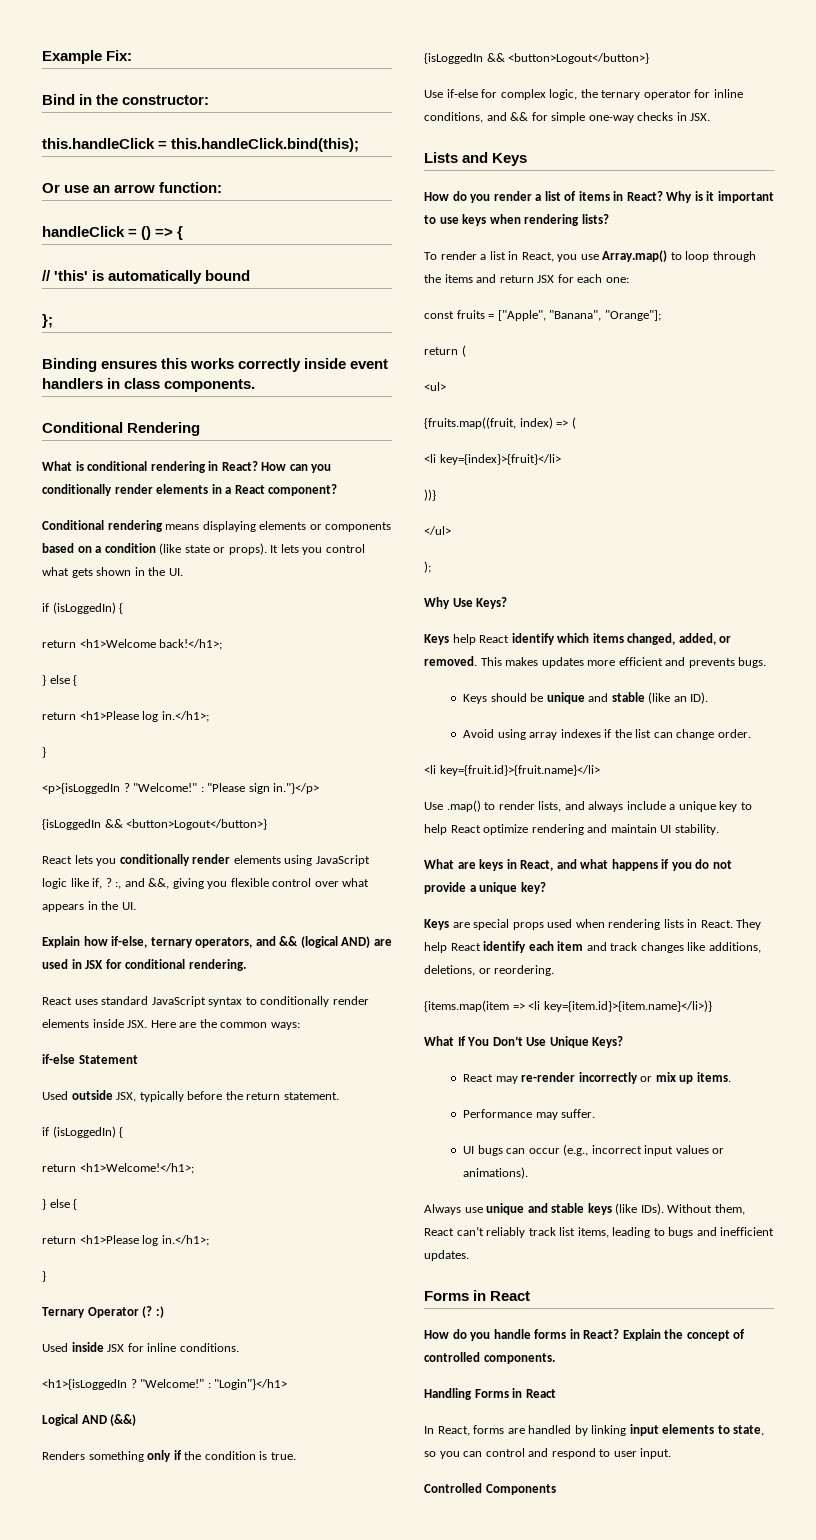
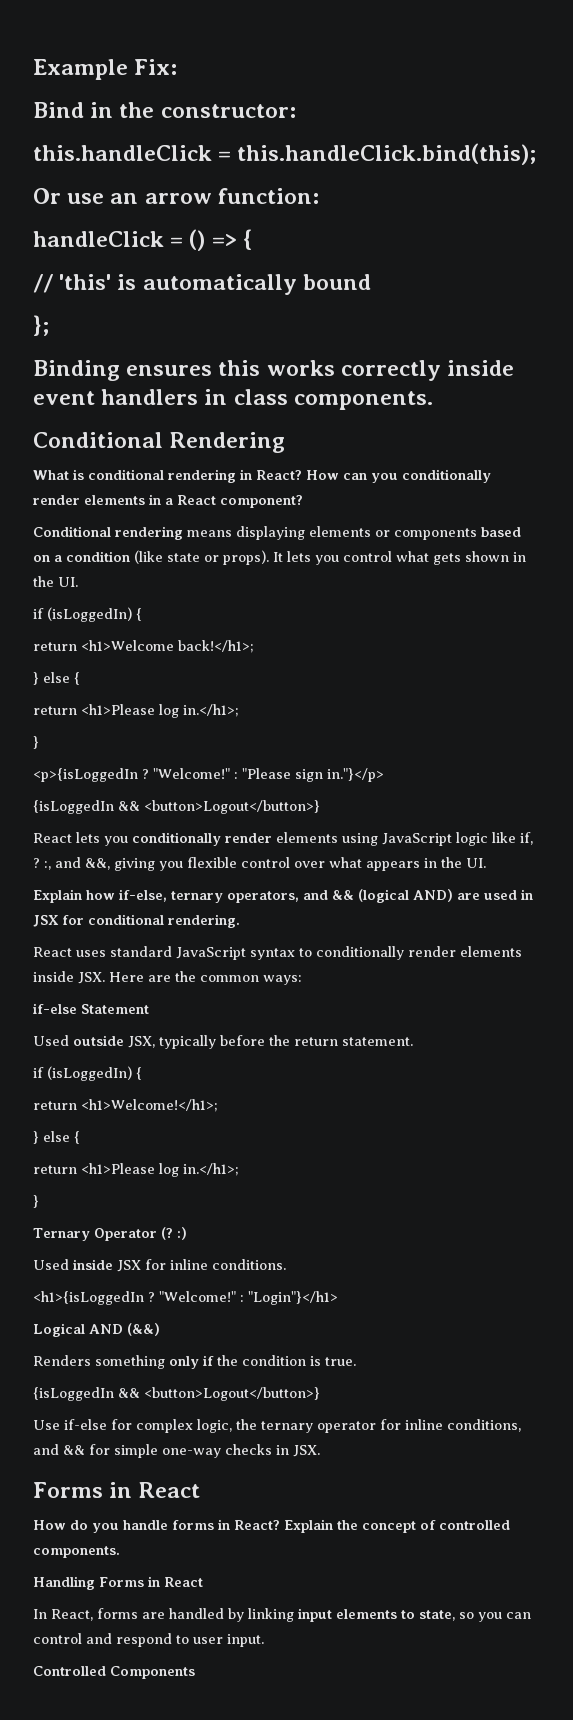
[424,152,528,166] [424,191,774,203] [424,214,609,226] [424,250,756,262] [424,274,629,283] [424,310,661,321] [424,345,466,357] [424,382,446,391] [424,417,576,429] [424,454,561,465] [424,489,436,501] [424,526,451,535] [424,561,431,573] [424,597,508,609] [424,633,732,645] [424,656,767,668] [463,692,709,704] [463,729,751,740] [424,765,600,776] [424,800,752,812] [424,824,719,835] [424,859,732,871] [424,882,546,894] [424,919,762,930] [424,941,761,953] [424,965,555,976] [424,1000,712,1012] [424,1036,624,1048] [463,1072,731,1084] [463,1109,596,1120] [463,1144,725,1156] [463,1167,529,1179] [424,1203,745,1215] [424,1226,775,1238] [424,1250,469,1261] // Lists and Keys // How do you render a list of items in React? Why is it important to use keys when rendering lists? // To render a list in React, you use Array.map() to loop through the items and return JSX for each one: // const fruits = ["Apple", "Banana", "Orange"]; // return ( // <ul> // {fruits.map((fruit, index) => ( // <li key={index}>{fruit}</li> // ))} // </ul> // ); // Why Use Keys? // Keys help React identify which items changed, added, or removed. This makes updates more efficient and prevents bugs. // Keys should be unique and stable (like an ID). // Avoid using array indexes if the list can change order. // <li key={fruit.id}>{fruit.name}</li> // Use .map() to render lists, and always include a unique key to help React optimize rendering and maintain UI stability. // What are keys in React, and what happens if you do not provide a unique key? // Keys are special props used when rendering lists in React. They help React identify each item and track changes like additions, deletions, or reordering. // {items.map(item => <li key={item.id}>{item.name}</li>)} // What If You Don’t Use Unique Keys? // React may re-render incorrectly or mix up items. // Performance may suffer. // UI bugs can occur (e.g., incorrect input values or animations). // Always use unique and stable keys (like IDs). Without them, React can’t reliably track list items, leading to bugs and inefficient updates. -> (320, 1451) none

